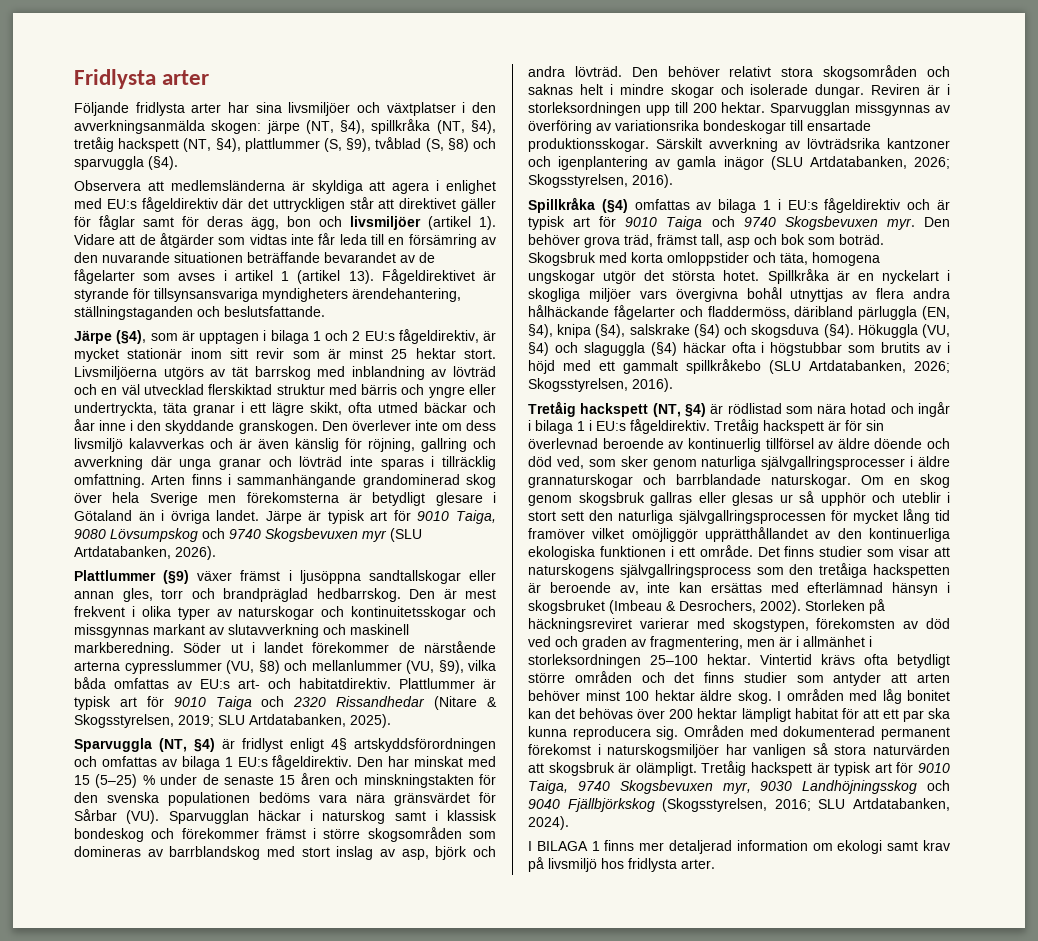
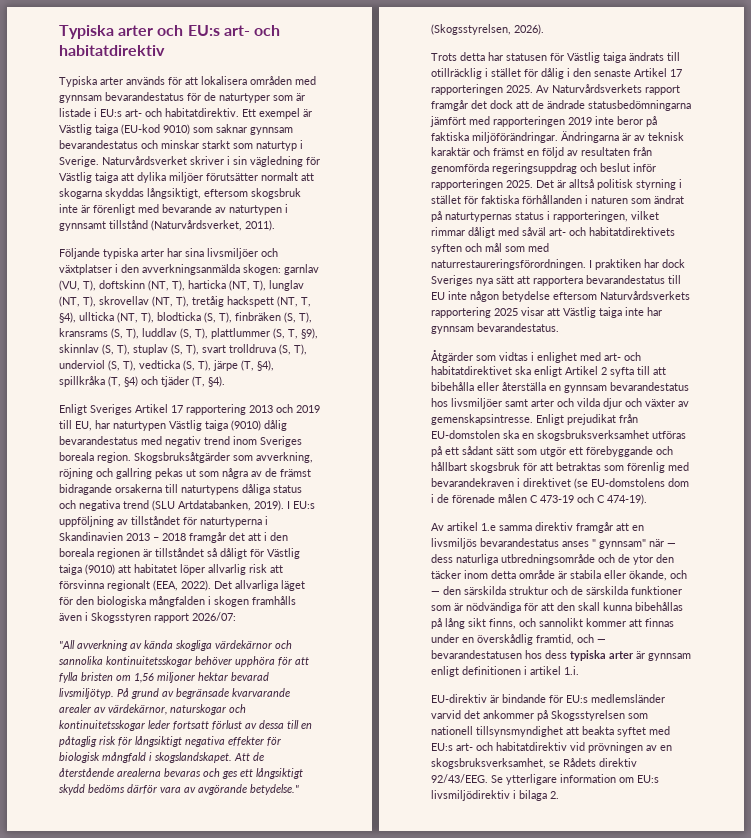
[74,69,210,89] Fridlysta arter -> [59,25,280,39] [59,45,165,56] [59,76,316,87] [59,92,305,103] [59,108,312,119] [59,124,293,135] [59,140,303,151] [59,156,320,167] [59,172,314,183] [59,188,301,199] [59,204,288,215] [59,220,275,231] Typiska arter och EU:s art- och habitatdirektiv // Typiska arter används för att lokalisera områden med gynnsam bevarandestatus för de naturtyper som är listade i EU:s art- och habitatdirektiv. Ett exempel är Västlig taiga (EU-kod 9010) som saknar gynnsam bevarandestatus och minskar starkt som naturtyp i Sverige. Naturvårdsverket skriver i sin vägledning för Västlig taiga att dylika miljöer förutsätter normalt att skogarna skyddas långsiktigt, eftersom skogsbruk inte är förenligt med bevarande av naturtypen i gynnsamt tillstånd (Naturvårdsverket, 2011).
[135,102,185,116] fridlysta -> [103,248,138,259] typiska
[266,119,496,134] [74,137,496,152] [74,156,178,170] [74,180,496,194] [74,197,496,212] [74,215,496,230] [74,233,496,248] [74,252,435,263] [74,269,497,284] [74,288,461,302] [74,306,325,320] [74,329,496,344] [74,348,497,362] [74,366,496,380] [74,384,497,398] [74,402,496,416] [74,419,497,434] [74,438,496,452] [74,456,497,470] [74,474,496,488] [74,492,496,506] [74,510,496,524] [74,528,422,542] [74,546,216,560] [74,570,496,584] [74,588,496,602] [74,606,496,620] [74,624,409,638] [74,641,496,656] [74,660,496,674] [74,677,496,689] [74,696,498,710] [74,714,391,728] [74,738,496,752] [74,755,496,770] [74,773,496,788] [74,792,496,806] [74,809,497,824] [74,827,496,842] [74,846,497,860] [528,65,950,80] [528,84,950,98] [528,102,950,116] [528,120,871,134] [528,138,950,152] [528,156,950,170] [528,174,673,188] [528,197,950,213] [528,216,950,230] [528,234,884,248] [528,252,880,266] [528,269,950,284] [528,287,950,302] [528,305,950,320] [528,324,950,338] [528,342,951,356] [528,359,950,374] [528,378,673,392] [528,401,950,417] [528,419,884,434] [528,438,950,452] [528,456,950,470] [528,474,950,488] [528,491,950,506] [528,509,950,524] [528,527,950,542] [528,545,950,560] [528,563,950,578] [528,582,950,596] [528,599,885,614] [528,618,950,632] [528,636,872,650] [528,654,950,668] [528,671,950,686] [528,689,950,704] [528,708,950,722] [528,725,950,740] [528,743,950,758] [528,761,951,776] [528,780,950,794] [528,798,950,812] [528,816,569,830] [528,840,950,854] [528,857,715,872] järpe (NT, §4), spillkråka (NT, §4), tretåig hackspett (NT, §4), plattlummer (S, §9), tvåblad (S, §8) och sparvuggla (§4). // Observera att medlemsländerna är skyldiga att agera i enlighet med EU:s fågeldirektiv där det uttryckligen står att direktivet gäller för fåglar samt för deras ägg, bon och livsmiljöer (artikel 1). Vidare att de åtgärder som vidtas inte får leda till en försämring av den nuvarande situationen beträffande bevarandet av de fågelarter som avses i artikel 1 (artikel 13). Fågeldirektivet är styrande för tillsynsansvariga myndigheters ärendehantering, ställningstaganden och beslutsfattande. // Järpe (§4), som är upptagen i bilaga 1 och 2 EU:s fågeldirektiv, är mycket stationär inom sitt revir som är minst 25 hektar stort. Livsmiljöerna utgörs av tät barrskog med inblandning av lövträd och en väl utvecklad flerskiktad struktur med bärris och yngre eller undertryckta, täta granar i ett lägre skikt, ofta utmed bäckar och åar inne i den skyddande granskogen. Den överlever inte om dess livsmiljö kalavverkas och är även känslig för röjning, gallring och avverkning där unga granar och lövträd inte sparas i tillräcklig omfattning. Arten finns i sammanhängande grandominerad skog över hela Sverige men förekomsterna är betydligt glesare i Götaland än i övriga landet. Järpe är typisk art för 9010 Taiga, 9080 Lövsumpskog och 9740 Skogsbevuxen myr (SLU Artdatabanken, 2026). // Plattlummer (§9) växer främst i ljusöppna sandtallskogar eller annan gles, torr och brandpräglad hedbarrskog. Den är mest frekvent i olika typer av naturskogar och kontinuitetsskogar och missgynnas markant av slutavverkning och maskinell markberedning. Söder ut i landet förekommer de närstående arterna cypresslummer (VU, §8) och mellanlummer (VU, §9), vilka båda omfattas av EU:s art- och habitatdirektiv. Plattlummer är typisk art för 9010 Taiga och 2320 Rissandhedar (Nitare & Skogsstyrelsen, 2019; SLU Artdatabanken, 2025). // Sparvuggla (NT, §4) är fridlyst enligt 4§ artskyddsförordningen och omfattas av bilaga 1 EU:s fågeldirektiv. Den har minskat med 15 (5–25) % under de senaste 15 åren och minskningstakten för den svenska populationen bedöms vara nära gränsvärdet för Sårbar (VU). Sparvugglan häckar i naturskog samt i klassisk bondeskog och förekommer främst i större skogsområden som domineras av barrblandskog med stort inslag av asp, björk och andra lövträd. Den behöver relativt stora skogsområden och saknas helt i mindre skogar och isolerade dungar. Reviren är i storleksordningen upp till 200 hektar. Sparvugglan missgynnas av överföring av variationsrika bondeskogar till ensartade produktionsskogar. Särskilt avverkning av lövträdsrika kantzoner och igenplantering av gamla inägor (SLU Artdatabanken, 2026; Skogsstyrelsen, 2016). // Spillkråka (§4) omfattas av bilaga 1 i EU:s fågeldirektiv och är typisk art för 9010 Taiga och 9740 Skogsbevuxen myr. Den behöver grova träd, främst tall, asp och bok som boträd. Skogsbruk med korta omloppstider och täta, homogena ungskogar utgör det största hotet. Spillkråka är en nyckelart i skogliga miljöer vars övergivna bohål utnyttjas av flera andra hålhäckande fågelarter och fladdermöss, däribland pärluggla (EN, §4), knipa (§4), salskrake (§4) och skogsduva (§4). Hökuggla (VU, §4) och slaguggla (§4) häckar ofta i högstubbar som brutits av i höjd med ett gammalt spillkråkebo (SLU Artdatabanken, 2026; Skogsstyrelsen, 2016). // Tretåig hackspett (NT, §4) är rödlistad som nära hotad och ingår i bilaga 1 i EU:s fågeldirektiv. Tretåig hackspett är för sin överlevnad beroende av kontinuerlig tillförsel av äldre döende och död ved, som sker genom naturliga självgallringsprocesser i äldre grannaturskogar och barrblandade naturskogar. Om en skog genom skogsbruk gallras eller glesas ur så upphör och uteblir i stort sett den naturliga självgallringsprocessen för mycket lång tid framöver vilket omöjliggör upprätthållandet av den kontinuerliga ekologiska funktionen i ett område. Det finns studier som visar att naturskogens självgallringsprocess som den tretåiga hackspetten är beroende av, inte kan ersättas med efterlämnad hänsyn i skogsbruket (Imbeau & Desrochers, 2002). Storleken på häckningsreviret varierar med skogstypen, förekomsten av död ved och graden av fragmentering, men är i allmänhet i storleksordningen 25–100 hektar. Vintertid krävs ofta betydligt större områden och det finns studier som antyder att arten behöver minst 100 hektar äldre skog. I områden med låg bonitet kan det behövas över 200 hektar lämpligt habitat för att ett par ska kunna reproducera sig. Områden med dokumenterad permanent förekomst i naturskogsmiljöer har vanligen så stora naturvärden att skogsbruk är olämpligt. Tretåig hackspett är typisk art för 9010 Taiga, 9740 Skogsbevuxen myr, 9030 Landhöjningsskog och 9040 Fjällbjörkskog (Skogsstyrelsen, 2016; SLU Artdatabanken, 2024). // I BILAGA 1 finns mer detaljerad information om ekologi samt krav på livsmiljö hos fridlysta arter. -> [284,264,319,275] [59,280,304,291] [59,296,311,307] [59,312,312,323] [59,328,318,339] [59,344,307,355] [59,360,274,371] [59,376,225,387] [59,404,320,415] [59,420,287,431] [59,436,302,447] [59,452,313,463] [59,468,311,479] [59,484,302,495] [59,500,315,511] [59,516,268,527] [59,532,288,543] [59,548,300,559] [59,564,283,575] [59,580,305,591] [59,596,296,607] [59,612,236,623] [59,640,292,651] [59,656,309,667] [59,672,269,683] [59,688,290,699] [59,704,246,715] [59,720,312,731] [59,736,281,747] [59,752,264,763] [59,768,303,779] [59,784,299,795] [431,24,544,35] [431,52,680,63] [431,68,682,79] [431,84,680,95] [431,100,691,111] [430,116,657,127] [431,131,684,143] [431,147,652,158] [431,163,656,174] [431,179,682,190] [431,195,684,204] [431,211,659,222] [431,227,675,238] [431,243,549,254] [431,259,685,270] [431,275,681,286] [431,291,690,302] [431,307,662,318] [431,323,559,334] [431,350,641,363] [431,366,666,377] [431,382,689,393] [431,398,689,409] [431,414,638,425] [431,430,686,441] [431,446,673,457] [431,462,689,473] [431,478,689,489] [431,494,647,505] [431,522,644,533] [431,538,676,549] [431,554,674,565] [431,570,687,581] [431,586,682,595] [431,602,683,613] [431,618,674,629] [431,634,606,645] [431,650,691,661] [431,666,579,677] [431,694,665,703] [431,710,648,721] [431,726,670,737] [431,742,672,753] [431,758,637,769] [431,774,659,785] [431,790,559,801] garnlav (VU, T), doftskinn (NT, T), harticka (NT, T), lunglav (NT, T), skrovellav (NT, T), tretåig hackspett (NT, T, §4), ullticka (NT, T), blodticka (S, T), finbräken (S, T), kransrams (S, T), luddlav (S, T), plattlummer (S, T, §9), skinnlav (S, T), stuplav (S, T), svart trolldruva (S, T), underviol (S, T), vedticka (S, T), järpe (T, §4), spillkråka (T, §4) och tjäder (T, §4). // Enligt Sveriges Artikel 17 rapportering 2013 och 2019 till EU, har naturtypen Västlig taiga (9010) dålig bevarandestatus med negativ trend inom Sveriges boreala region. Skogsbruksåtgärder som avverkning, röjning och gallring pekas ut som några av de främst bidragande orsakerna till naturtypens dåliga status och negativa trend (SLU Artdatabanken, 2019). I EU:s uppföljning av tillståndet för naturtyperna i Skandinavien 2013 – 2018 framgår det att i den boreala regionen är tillståndet så dåligt för Västlig taiga (9010) att habitatet löper allvarlig risk att försvinna regionalt (EEA, 2022). Det allvarliga läget för den biologiska mångfalden i skogen framhålls även i Skogsstyren rapport 2026/07: // "All avverkning av kända skogliga värdekärnor och sannolika kontinuitetsskogar behöver upphöra för att fylla bristen om 1,56 miljoner hektar bevarad livsmiljötyp. På grund av begränsade kvarvarande arealer av värdekärnor, naturskogar och kontinuitetsskogar leder fortsatt förlust av dessa till en påtaglig risk för långsiktigt negativa effekter för biologisk mångfald i skogslandskapet. Att de återstående arealerna bevaras och ges ett långsiktigt skydd bedöms därför vara av avgörande betydelse." (Skogsstyrelsen, 2026). // Trots detta har statusen för Västlig taiga ändrats till otillräcklig i stället för dålig i den senaste Artikel 17 rapporteringen 2025. Av Naturvårdsverkets rapport framgår det dock att de ändrade statusbedömningarna jämfört med rapporteringen 2019 inte beror på faktiska miljöförändringar. Ändringarna är av teknisk karaktär och främst en följd av resultaten från genomförda regeringsuppdrag och beslut inför rapporteringen 2025. Det är alltså politisk styrning i stället för faktiska förhållanden i naturen som ändrat på naturtypernas status i rapporteringen, vilket rimmar dåligt med såväl art- och habitatdirektivets syften och mål som med naturrestaureringsförordningen. I praktiken har dock Sveriges nya sätt att rapportera bevarandestatus till EU inte någon betydelse eftersom Naturvårdsverkets rapportering 2025 visar att Västlig taiga inte har gynnsam bevarandestatus. // Åtgärder som vidtas i enlighet med art- och habitatdirektivet ska enligt Artikel 2 syfta till att bibehålla eller återställa en gynnsam bevarandestatus hos livsmiljöer samt arter och vilda djur och växter av gemenskapsintresse. Enligt prejudikat från EU-domstolen ska en skogsbruksverksamhet utföras på ett sådant sätt som utgör ett förebyggande och hållbart skogsbruk för att betraktas som förenlig med bevarandekraven i direktivet (se EU-domstolens dom i de förenade målen C 473-19 och C 474-19). // Av artikel 1.e samma direktiv framgår att en livsmiljös bevarandestatus anses " gynnsam" när — dess naturliga utbredningsområde och de ytor den täcker inom detta område är stabila eller ökande, och — den särskilda struktur och de särskilda funktioner som är nödvändiga för att den skall kunna bibehållas på lång sikt finns, och sannolikt kommer att finnas under en överskådlig framtid, och — bevarandestatusen hos dess typiska arter är gynnsam enligt definitionen i artikel 1.i. // EU-direktiv är bindande för EU:s medlemsländer varvid det ankommer på Skogsstyrelsen som nationell tillsynsmyndighet att beakta syftet med EU:s art- och habitatdirektiv vid prövningen av en skogsbruksverksamhet, se Rådets direktiv 92/43/EEG. Se ytterligare information om EU:s livsmiljödirektiv i bilaga 2.

